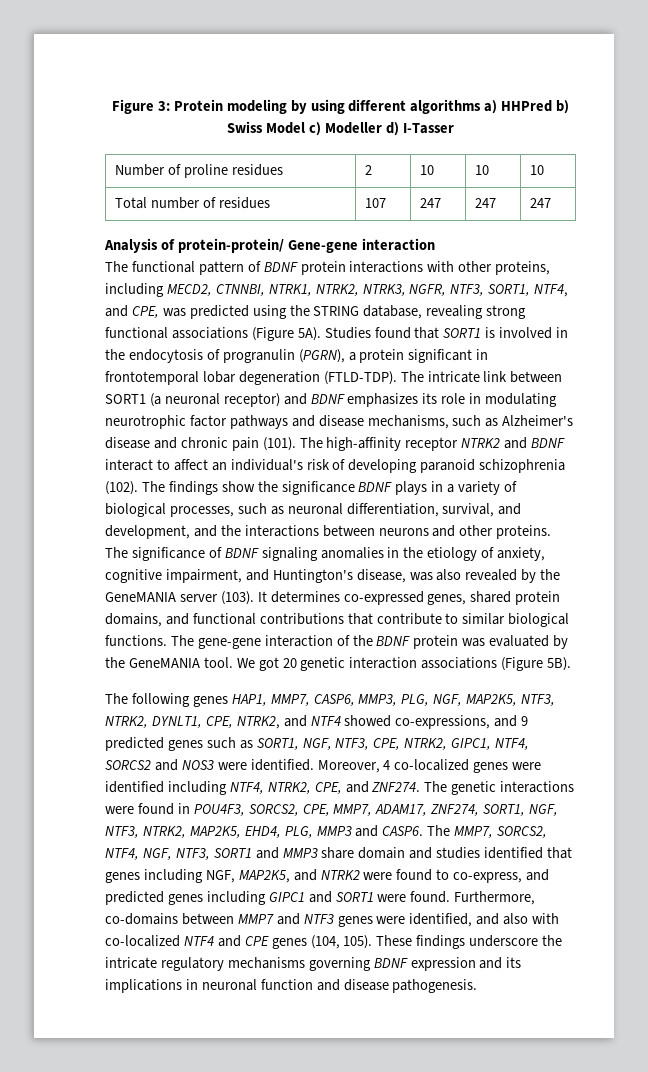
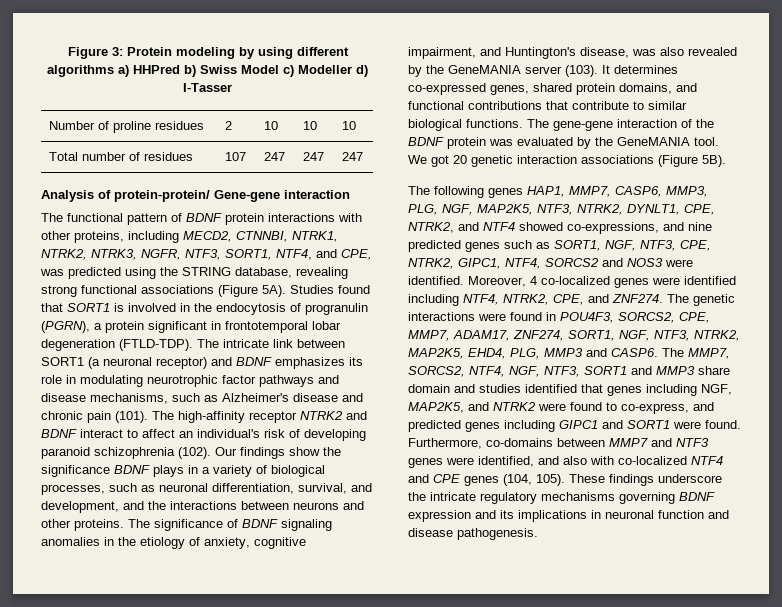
[141,481,165,492] The -> [215,447,237,456] Our
[521,716,529,726] 9 -> [688,222,712,231] nine

